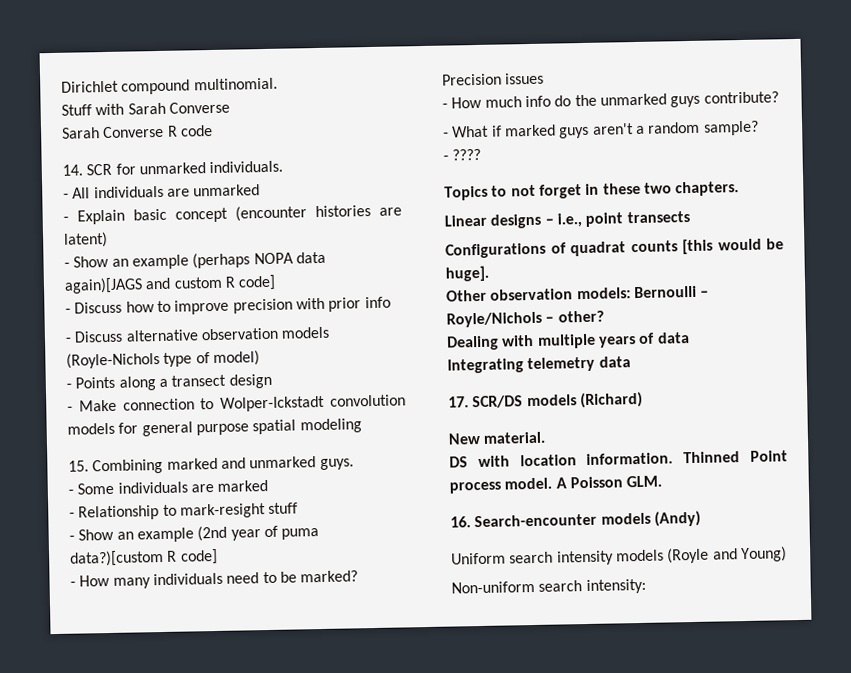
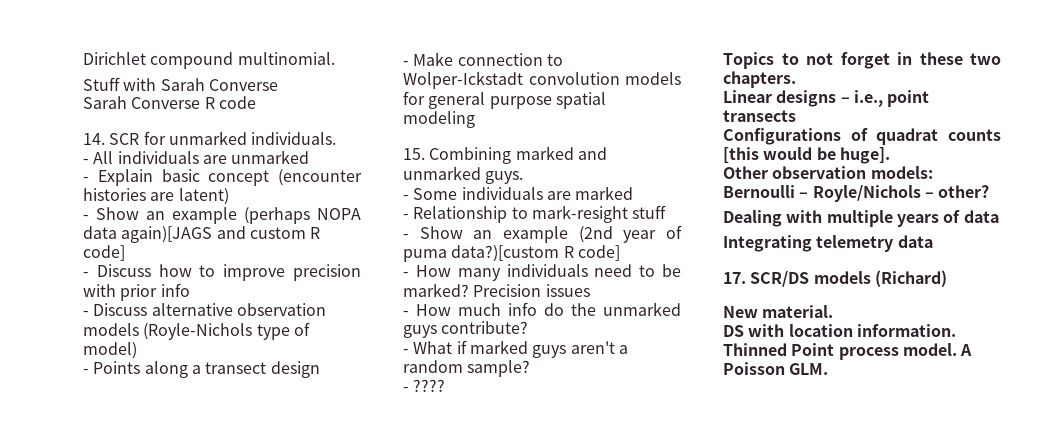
[450,510,701,528] [451,546,787,566] [451,578,646,595] // 16. Search-encounter models (Andy) // Uniform search intensity models (Royle and Young) // Non-uniform search intensity: -> (829, 369) none

